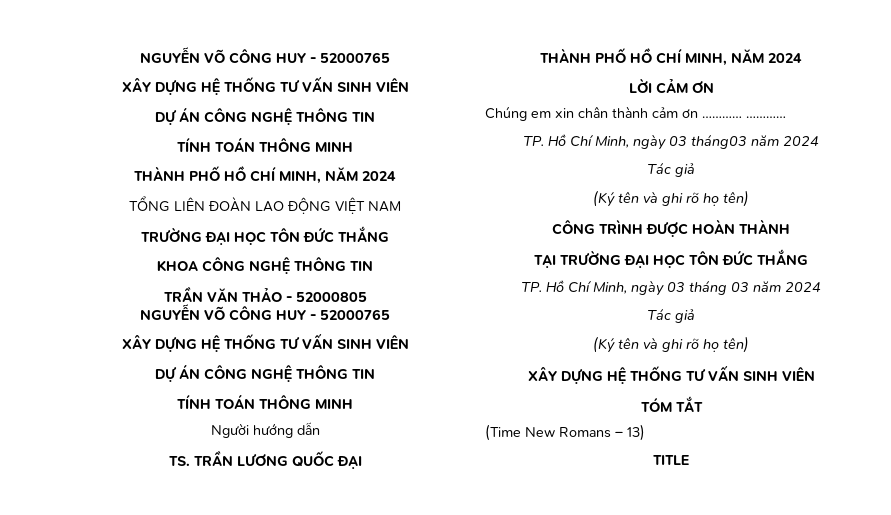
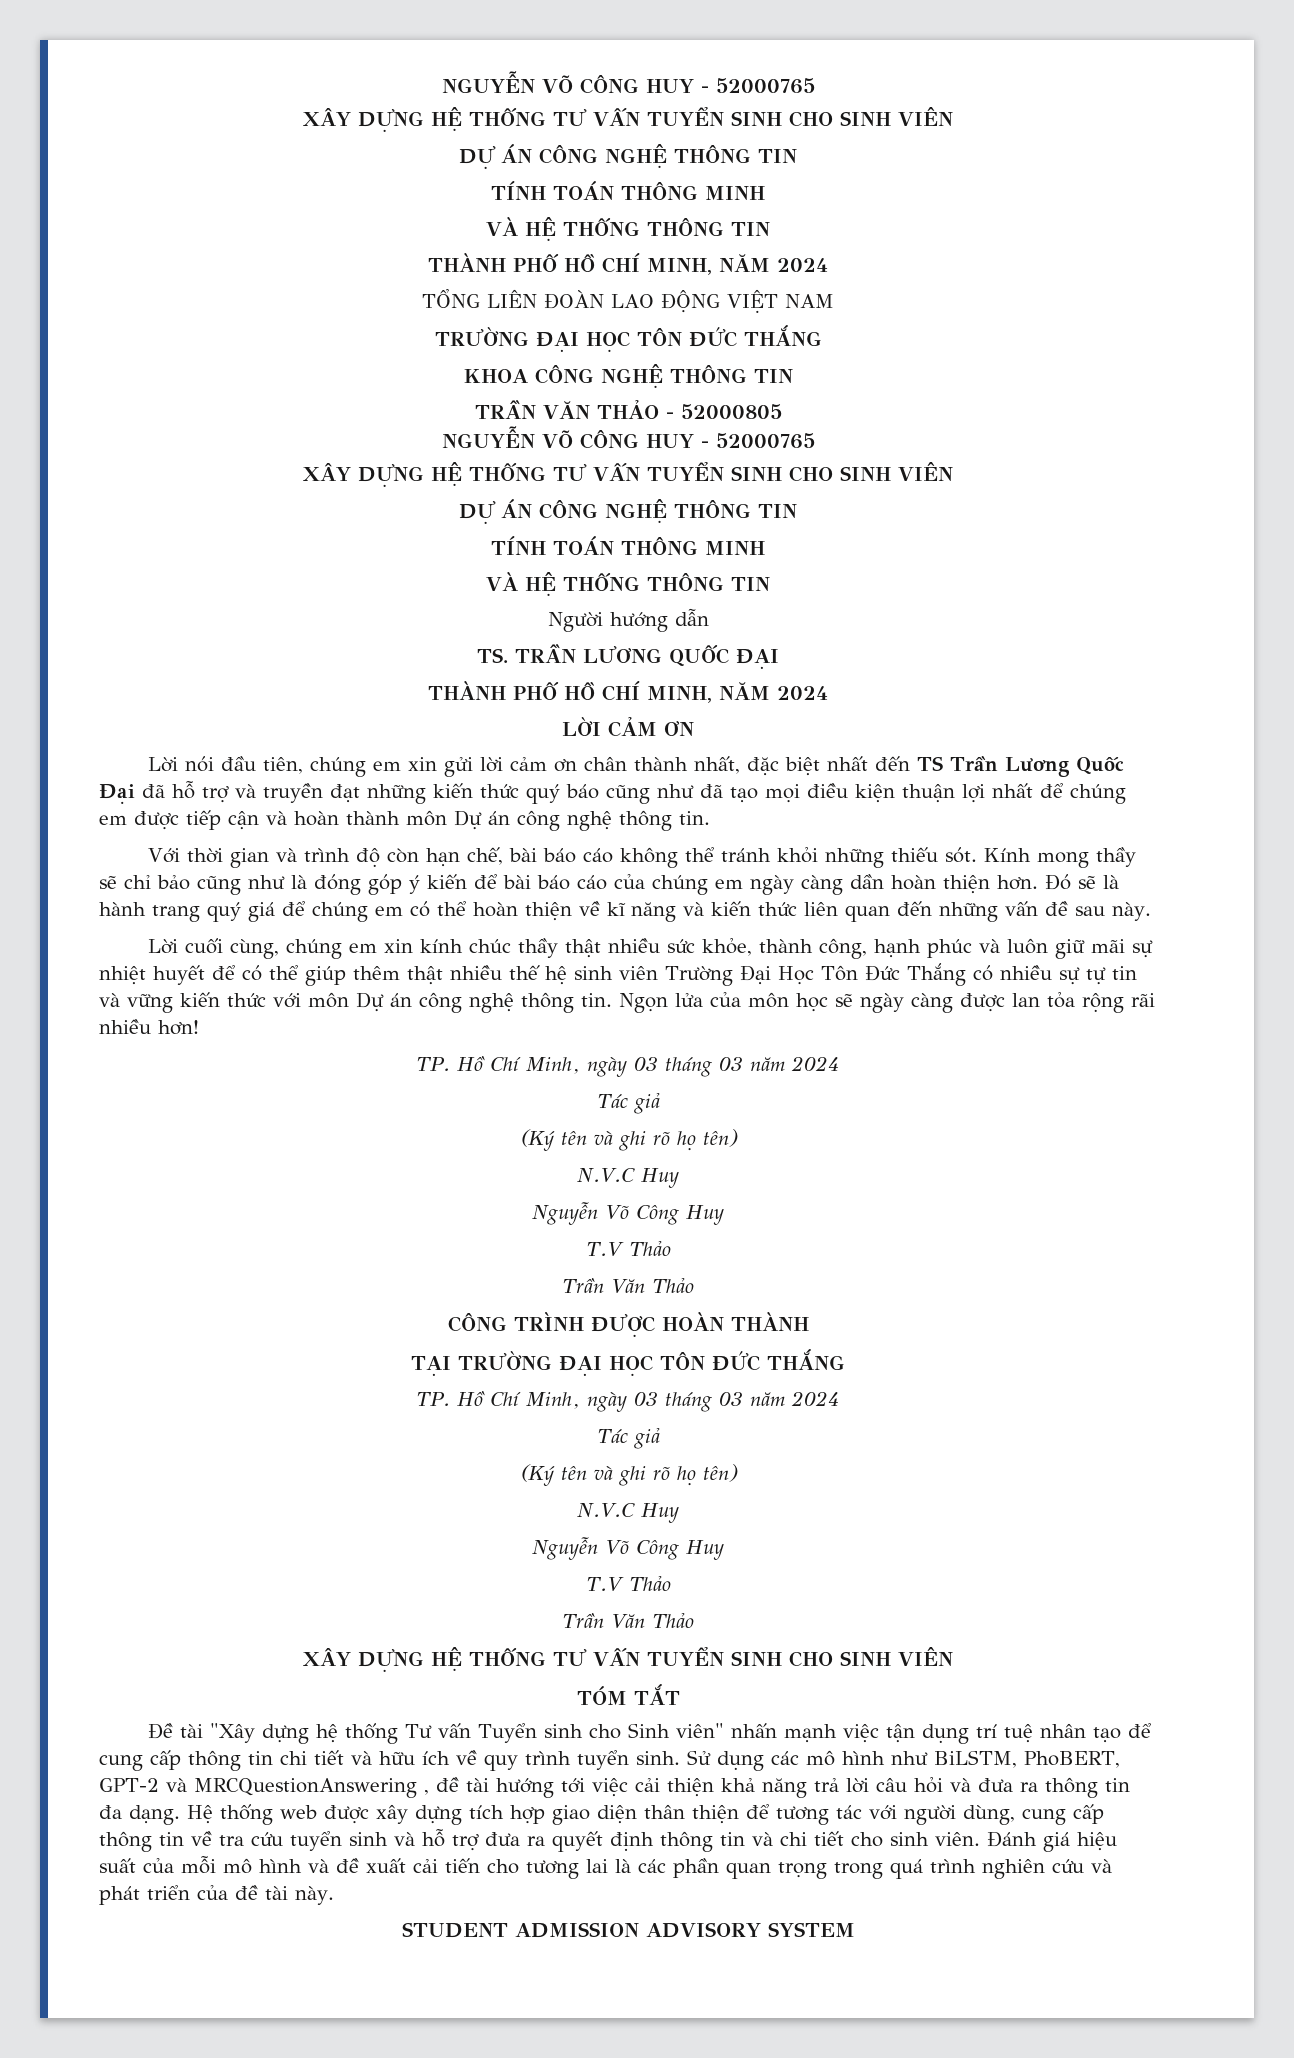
(333, 84) none -> [647,107,833,127] TUYỂN SINH CHO
(353, 147) none -> [486,217,770,241] // VÀ HỆ THỐNG THÔNG TIN
(333, 341) none -> [647,462,833,482] TUYỂN SINH CHO
(353, 404) none -> [486,572,770,596] // VÀ HỆ THỐNG THÔNG TIN
[485,106,786,121] [523,134,747,150] Chúng em xin chân thành cảm ơn ………… ………… // TP. Hồ Chí Minh, ngày 03 tháng03 -> [148,756,1125,777] [99,781,1126,804] [99,810,710,831] [148,847,1137,868] [99,874,1119,895] [99,901,1151,922] [148,938,1154,959] [99,963,1137,986] [99,992,1155,1013] [99,1019,199,1035] [415,1056,744,1077] Lời nói đầu tiên, chúng em xin gửi lời cảm ơn chân thành nhất, đặc biệt nhất đến TS Trần Lương Quốc Đại đã hỗ trợ và truyền đạt những kiến thức quý báo cũng như đã tạo mọi điều kiện thuận lợi nhất để chúng em được tiếp cận và hoàn thành môn Dự án công nghệ thông tin. // Với thời gian và trình độ còn hạn chế, bài báo cáo không thể tránh khỏi những thiếu sót. Kính mong thầy sẽ chỉ bảo cũng như là đóng góp ý kiến để bài báo cáo của chúng em ngày càng dần hoàn thiện hơn. Đó sẽ là hành trang quý giá để chúng em có thể hoàn thiện về kĩ năng và kiến thức liên quan đến những vấn đề sau này. // Lời cuối cùng, chúng em xin kính chúc thầy thật nhiều sức khỏe, thành công, hạnh phúc và luôn giữ mãi sự nhiệt huyết để có thể giúp thêm thật nhiều thế hệ sinh viên Trường Đại Học Tôn Đức Thắng có nhiều sự tự tin và vững kiến thức với môn Dự án công nghệ thông tin. Ngọn lửa của môn học sẽ ngày càng được lan tỏa rộng rãi nhiều hơn! // TP. Hồ Chí Minh, ngày 03 tháng 03
(749, 198) none -> [576,1168,680,1188] [532,1202,724,1225] [585,1241,671,1256] [561,1278,695,1293] // N.V.C Huy // Nguyễn Võ Công Huy // T.V Thảo // Trần Văn Thảo
[527,365,739,384] // XÂY DỰNG HỆ THỐNG TƯ VẤN -> [576,1503,680,1523] [532,1537,724,1560] [585,1576,671,1591] [561,1613,695,1628] [303,1647,833,1672] // N.V.C Huy // Nguyễn Võ Công Huy // T.V Thảo // Trần Văn Thảo // XÂY DỰNG HỆ THỐNG TƯ VẤN TUYỂN SINH CHO
[485,424,645,441] [653,455,689,465] (Time New Romans – 13) // TITLE -> [148,1723,1152,1744] [99,1750,1120,1771] [99,1777,1130,1798] [99,1804,1104,1825] [99,1829,1117,1852] [99,1856,1112,1879] [99,1885,334,1905] [401,1922,855,1938] Đề tài "Xây dựng hệ thống Tư vấn Tuyển sinh cho Sinh viên" nhấn mạnh việc tận dụng trí tuệ nhân tạo để cung cấp thông tin chi tiết và hữu ích về quy trình tuyển sinh. Sử dụng các mô hình như BiLSTM, PhoBERT, GPT-2 và MRCQuestionAnswering , đề tài hướng tới việc cải thiện khả năng trả lời câu hỏi và đưa ra thông tin đa dạng. Hệ thống web được xây dựng tích hợp giao diện thân thiện để tương tác với người dùng, cung cấp thông tin về tra cứu tuyển sinh và hỗ trợ đưa ra quyết định thông tin và chi tiết cho sinh viên. Đánh giá hiệu suất của mỗi mô hình và đề xuất cải tiến cho tương lai là các phần quan trọng trong quá trình nghiên cứu và phát triển của đề tài này. // STUDENT ADMISSION ADVISORY SYSTEM

